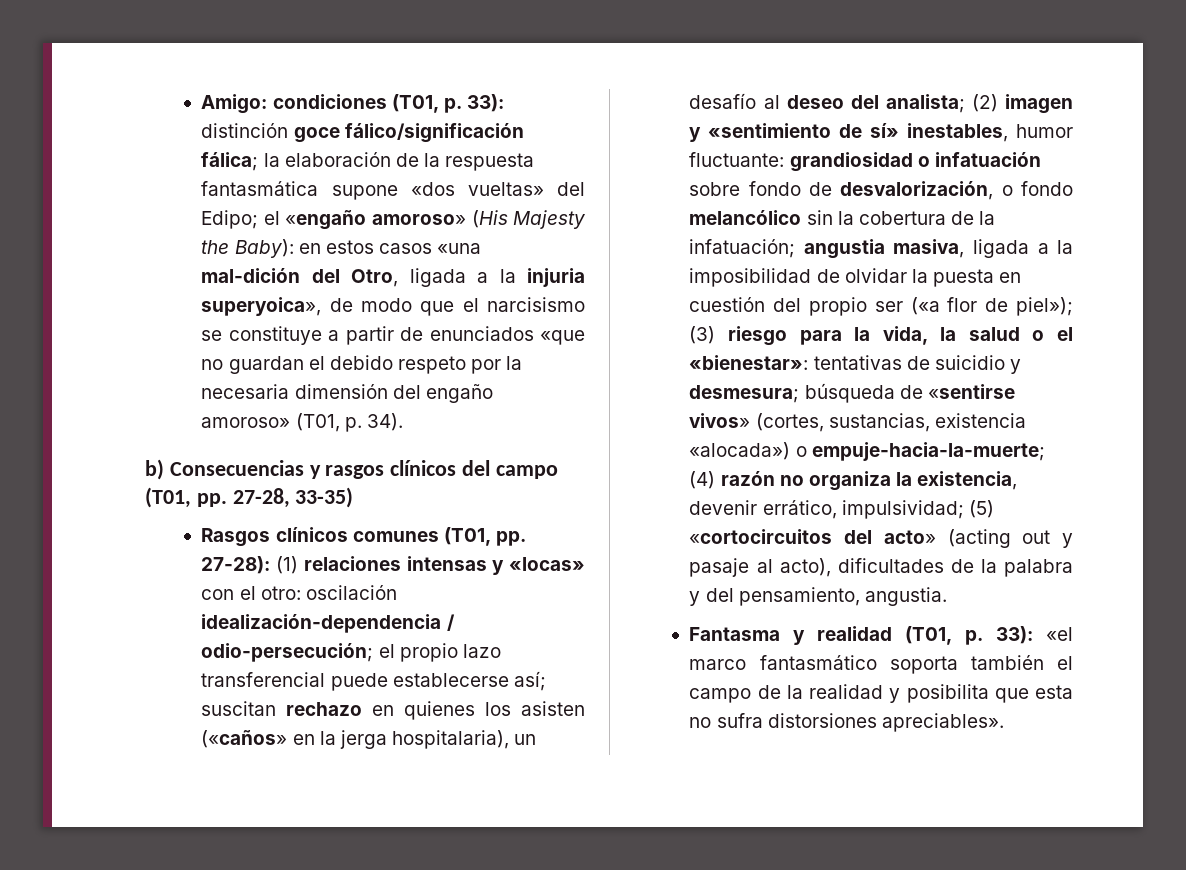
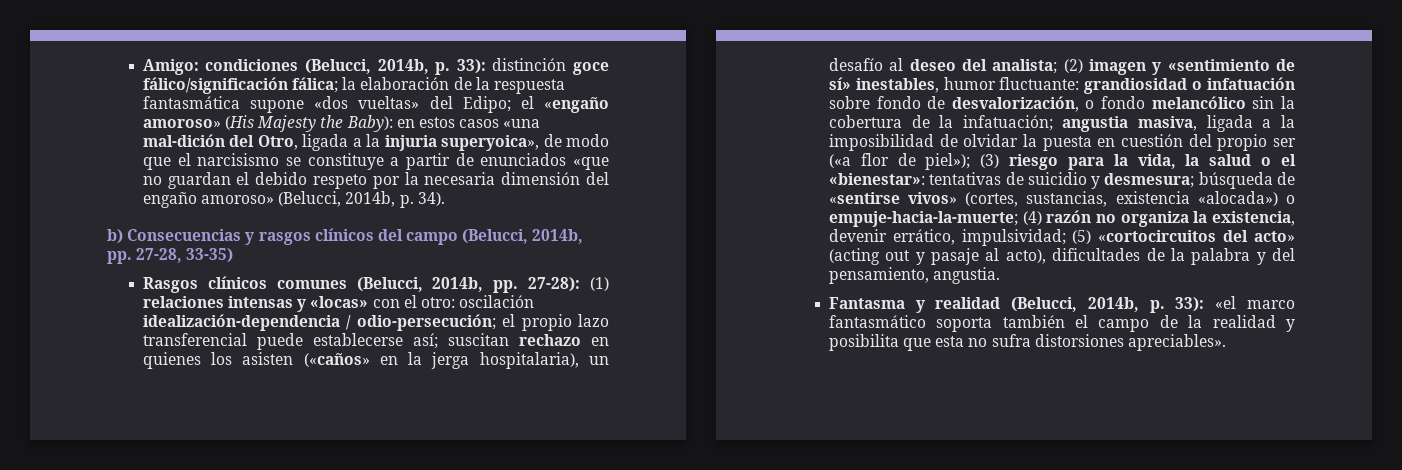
[391,94,439,113] (T01, -> [305,59,429,74] (Belucci, 2014b,
[295,413,340,432] (T01, -> [278,191,396,207] (Belucci, 2014b,
[145,487,191,508] (T01, -> [462,229,584,244] (Belucci, 2014b,
[443,527,491,546] (T01, -> [356,277,484,292] (Belucci, 2014b,
[905,626,953,645] (T01, -> [1011,297,1139,312] (Belucci, 2014b,

